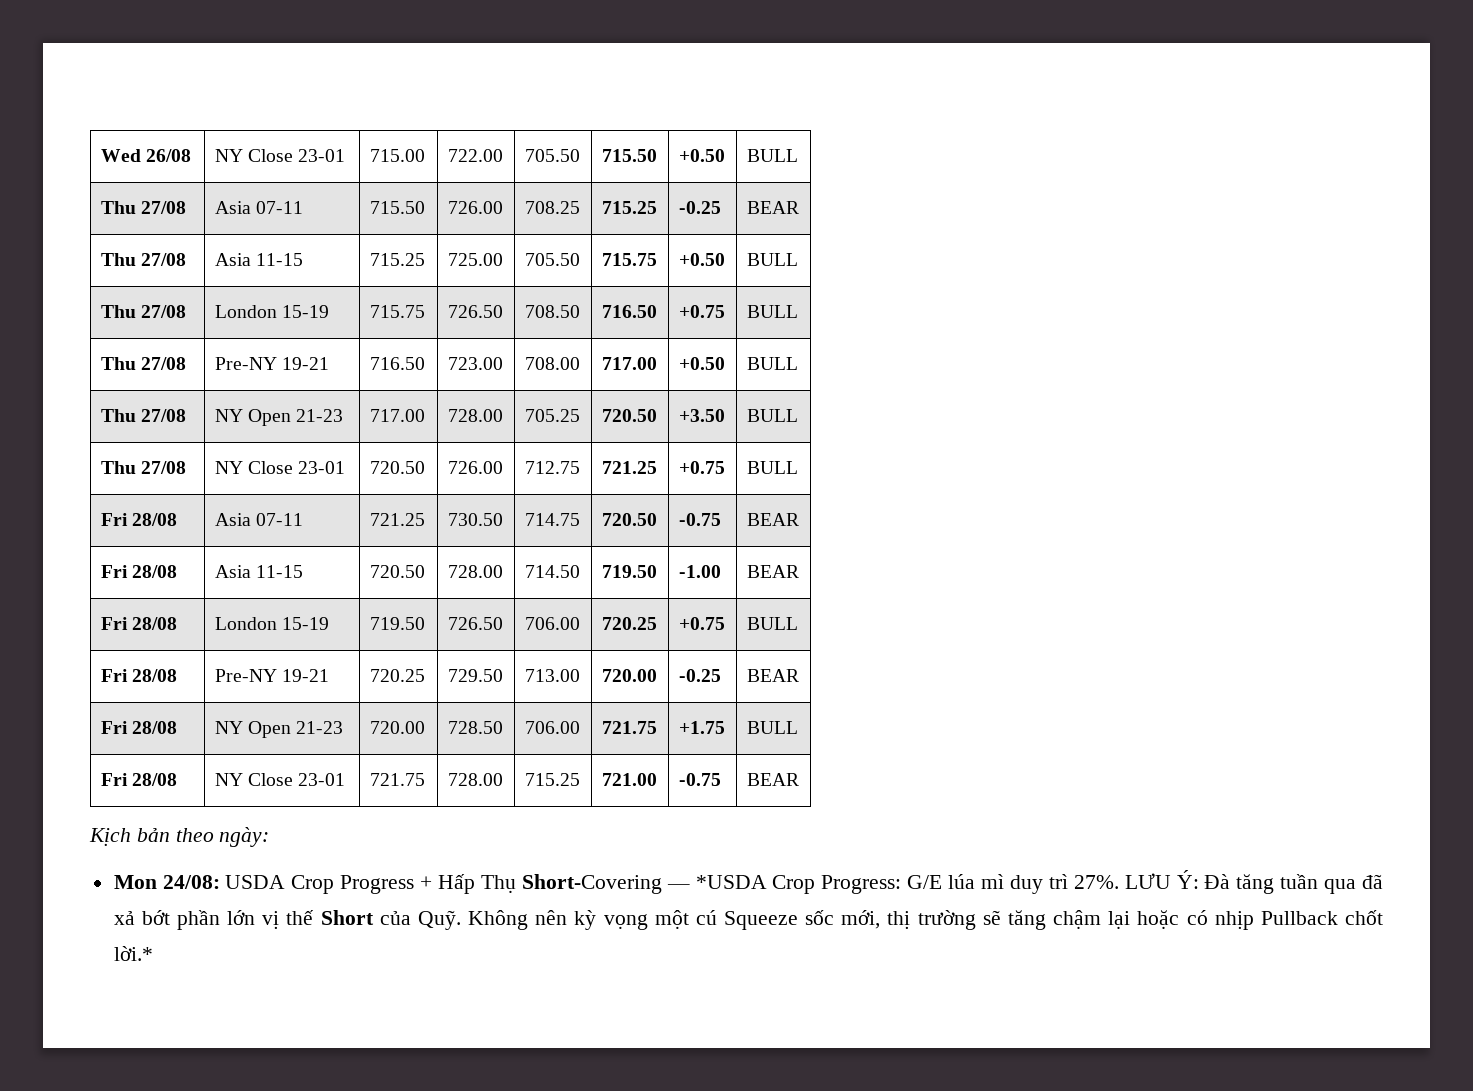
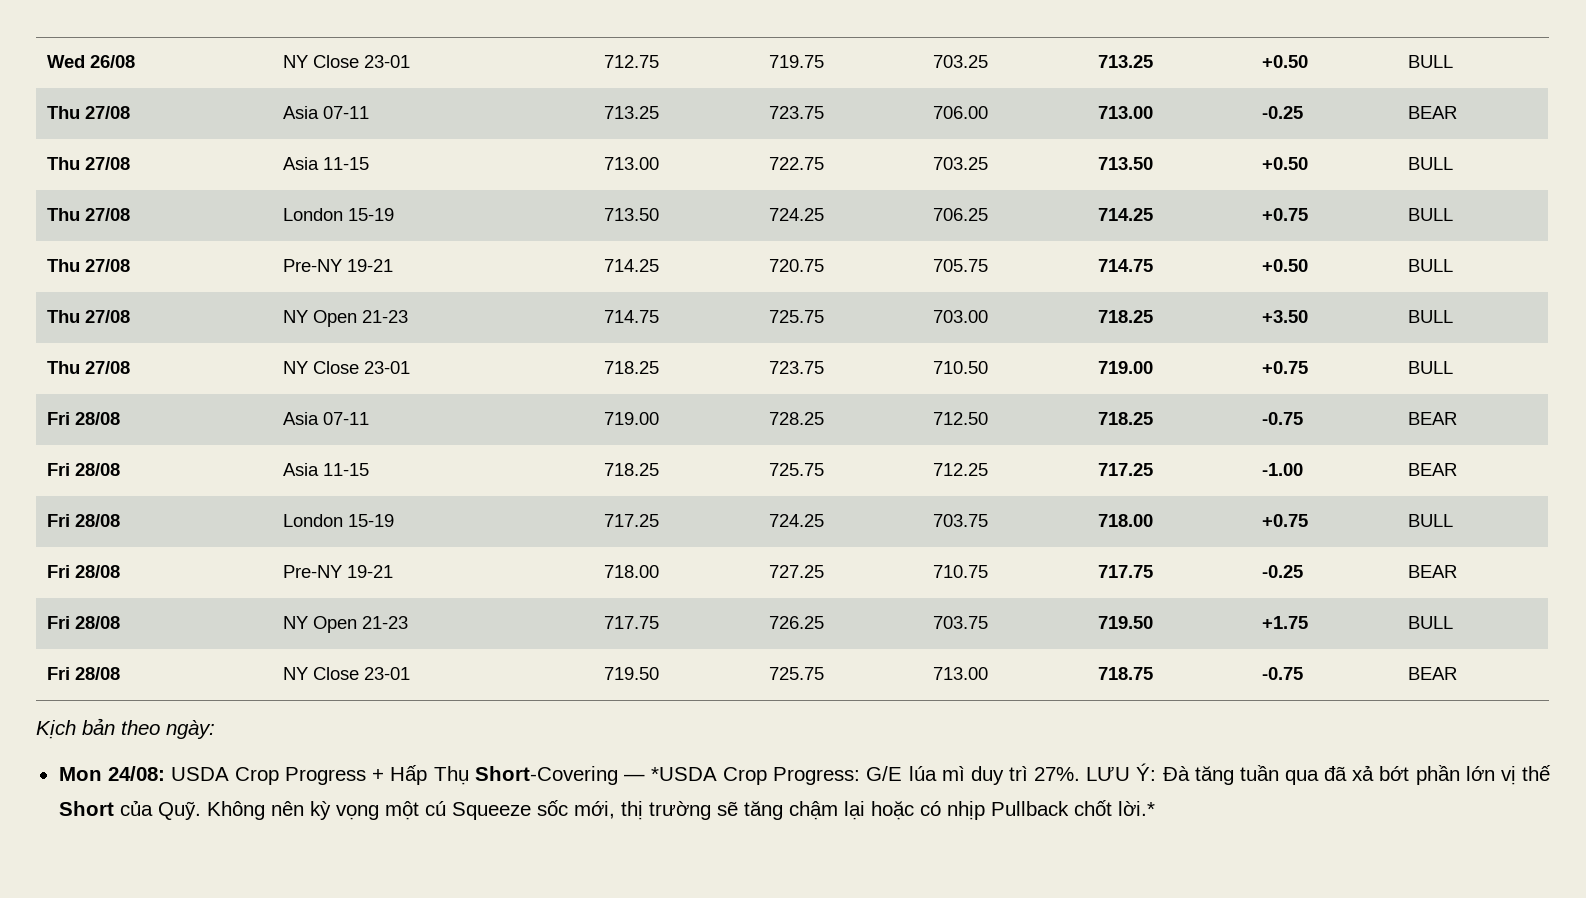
[369,149,425,162] [447,149,503,162] [524,149,580,162] [601,149,657,162] 715.00 | 722.00 | 705.50 | 715.50 -> [604,55,660,68] [769,55,825,68] [933,55,989,68] [1098,55,1154,68] 712.75 | 719.75 | 703.25 | 713.25
[369,201,425,214] [447,201,503,214] [524,201,580,214] [601,201,657,214] 715.50 | 726.00 | 708.25 | 715.25 -> [604,106,660,119] [769,106,825,119] [933,106,989,119] [1098,106,1154,119] 713.25 | 723.75 | 706.00 | 713.00
[369,253,425,266] [447,253,503,266] [524,253,580,266] [601,253,657,266] 715.25 | 725.00 | 705.50 | 715.75 -> [604,157,660,170] [769,157,825,170] [933,157,989,170] [1098,157,1154,170] 713.00 | 722.75 | 703.25 | 713.50
[369,305,425,318] [447,305,503,318] [524,305,580,318] [601,305,657,318] 715.75 | 726.50 | 708.50 | 716.50 -> [604,208,660,221] [769,208,825,221] [933,208,989,221] [1098,208,1154,221] 713.50 | 724.25 | 706.25 | 714.25
[369,357,425,370] [447,357,503,370] [524,357,580,370] [601,357,657,370] 716.50 | 723.00 | 708.00 | 717.00 -> [604,259,660,272] [769,259,825,272] [933,259,989,272] [1098,259,1154,272] 714.25 | 720.75 | 705.75 | 714.75
[369,409,425,422] [447,409,503,422] [524,409,580,422] [601,409,657,422] 717.00 | 728.00 | 705.25 | 720.50 -> [604,310,660,323] [769,310,825,323] [933,310,989,323] [1098,310,1154,323] 714.75 | 725.75 | 703.00 | 718.25
[369,461,425,474] [447,461,503,474] [524,461,580,474] [601,461,657,474] 720.50 | 726.00 | 712.75 | 721.25 -> [604,361,660,374] [769,361,825,374] [933,361,989,374] [1098,361,1154,374] 718.25 | 723.75 | 710.50 | 719.00
[369,513,425,526] [447,513,503,526] [524,513,580,526] [601,513,657,526] 721.25 | 730.50 | 714.75 | 720.50 -> [604,412,660,425] [769,412,825,425] [933,412,989,425] [1098,412,1154,425] 719.00 | 728.25 | 712.50 | 718.25
[369,565,425,578] [447,565,503,578] [524,565,580,578] [601,565,657,578] 720.50 | 728.00 | 714.50 | 719.50 -> [604,463,660,476] [769,463,825,476] [933,463,989,476] [1098,463,1154,476] 718.25 | 725.75 | 712.25 | 717.25
[369,617,425,630] [447,617,503,630] [524,617,580,630] [601,617,657,630] 719.50 | 726.50 | 706.00 | 720.25 -> [604,514,660,527] [769,514,825,527] [933,514,989,527] [1098,514,1154,527] 717.25 | 724.25 | 703.75 | 718.00
[369,669,425,682] [447,669,503,682] [524,669,580,682] [601,669,657,682] 720.25 | 729.50 | 713.00 | 720.00 -> [604,565,660,578] [769,565,825,578] [933,565,989,578] [1098,565,1154,578] 718.00 | 727.25 | 710.75 | 717.75
[369,721,425,734] [447,721,503,734] [524,721,580,734] [601,721,657,734] 720.00 | 728.50 | 706.00 | 721.75 -> [604,616,660,629] [769,616,825,629] [933,616,989,629] [1098,616,1154,629] 717.75 | 726.25 | 703.75 | 719.50
[369,773,425,786] [447,773,503,786] [524,773,580,786] [601,773,657,786] 721.75 | 728.00 | 715.25 | 721.00 -> [604,667,660,680] [769,667,825,680] [933,667,989,680] [1098,667,1154,680] 719.50 | 725.75 | 713.00 | 718.75

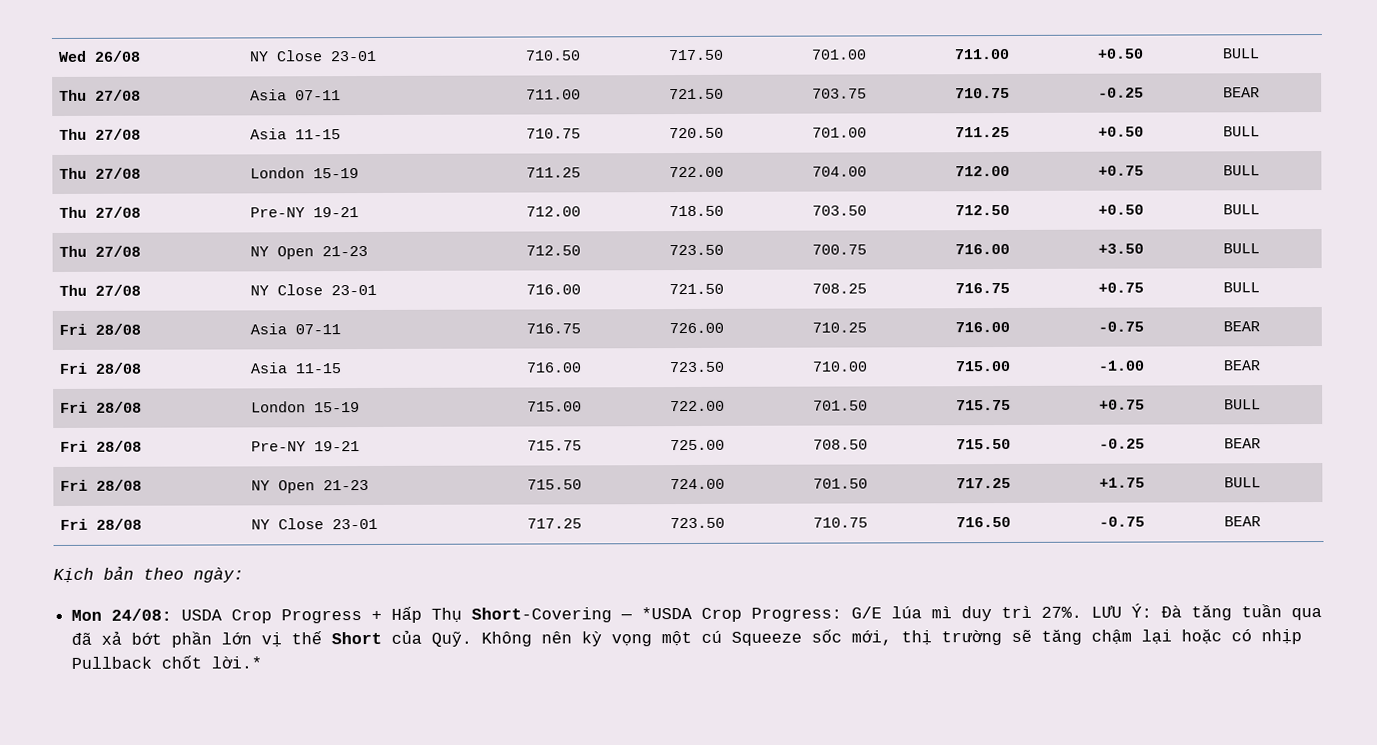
[604,55,660,68] [769,55,825,68] [933,55,989,68] [1098,55,1154,68] 712.75 | 719.75 | 703.25 | 713.25 -> [525,50,582,61] [668,49,725,61] [811,49,868,60] [954,48,1011,60] 710.50 | 717.50 | 701.00 | 711.00
[604,106,660,119] [769,106,825,119] [933,106,989,119] [1098,106,1154,119] 713.25 | 723.75 | 706.00 | 713.00 -> [526,89,582,100] [669,88,725,100] [812,88,868,99] [955,87,1011,99] 711.00 | 721.50 | 703.75 | 710.75
[604,157,660,170] [769,157,825,170] [933,157,989,170] [1098,157,1154,170] 713.00 | 722.75 | 703.25 | 713.50 -> [526,128,582,139] [669,127,725,139] [812,127,868,138] [955,126,1011,138] 710.75 | 720.50 | 701.00 | 711.25
[604,208,660,221] [769,208,825,221] [933,208,989,221] [1098,208,1154,221] 713.50 | 724.25 | 706.25 | 714.25 -> [526,167,582,178] [669,166,725,178] [812,166,868,177] [955,165,1011,177] 711.25 | 722.00 | 704.00 | 712.00
[604,259,660,272] [769,259,825,272] [933,259,989,272] [1098,259,1154,272] 714.25 | 720.75 | 705.75 | 714.75 -> [526,206,582,217] [669,205,725,217] [812,205,868,216] [955,204,1011,216] 712.00 | 718.50 | 703.50 | 712.50
[604,310,660,323] [769,310,825,323] [933,310,989,323] [1098,310,1154,323] 714.75 | 725.75 | 703.00 | 718.25 -> [526,245,582,256] [669,244,725,256] [812,244,868,255] [955,243,1011,255] 712.50 | 723.50 | 700.75 | 716.00
[604,361,660,374] [769,361,825,374] [933,361,989,374] [1098,361,1154,374] 718.25 | 723.75 | 710.50 | 719.00 -> [526,284,582,295] [669,283,725,295] [812,283,868,294] [955,282,1011,294] 716.00 | 721.50 | 708.25 | 716.75
[604,412,660,425] [769,412,825,425] [933,412,989,425] [1098,412,1154,425] 719.00 | 728.25 | 712.50 | 718.25 -> [526,323,582,334] [669,322,725,334] [812,322,868,333] [955,321,1011,333] 716.75 | 726.00 | 710.25 | 716.00
[604,463,660,476] [769,463,825,476] [933,463,989,476] [1098,463,1154,476] 718.25 | 725.75 | 712.25 | 717.25 -> [526,362,582,373] [669,361,725,373] [812,361,868,372] [955,360,1011,372] 716.00 | 723.50 | 710.00 | 715.00
[604,514,660,527] [769,514,825,527] [933,514,989,527] [1098,514,1154,527] 717.25 | 724.25 | 703.75 | 718.00 -> [527,401,583,412] [670,400,726,412] [813,400,869,411] [956,399,1012,411] 715.00 | 722.00 | 701.50 | 715.75
[604,565,660,578] [769,565,825,578] [933,565,989,578] [1098,565,1154,578] 718.00 | 727.25 | 710.75 | 717.75 -> [527,440,583,451] [670,439,726,451] [813,439,869,450] [956,438,1012,450] 715.75 | 725.00 | 708.50 | 715.50
[604,616,660,629] [769,616,825,629] [933,616,989,629] [1098,616,1154,629] 717.75 | 726.25 | 703.75 | 719.50 -> [527,479,583,490] [670,478,726,490] [813,478,869,489] [956,477,1012,489] 715.50 | 724.00 | 701.50 | 717.25
[604,667,660,680] [769,667,825,680] [933,667,989,680] [1098,667,1154,680] 719.50 | 725.75 | 713.00 | 718.75 -> [527,518,583,529] [670,517,726,529] [813,517,869,528] [956,516,1012,528] 717.25 | 723.50 | 710.75 | 716.50

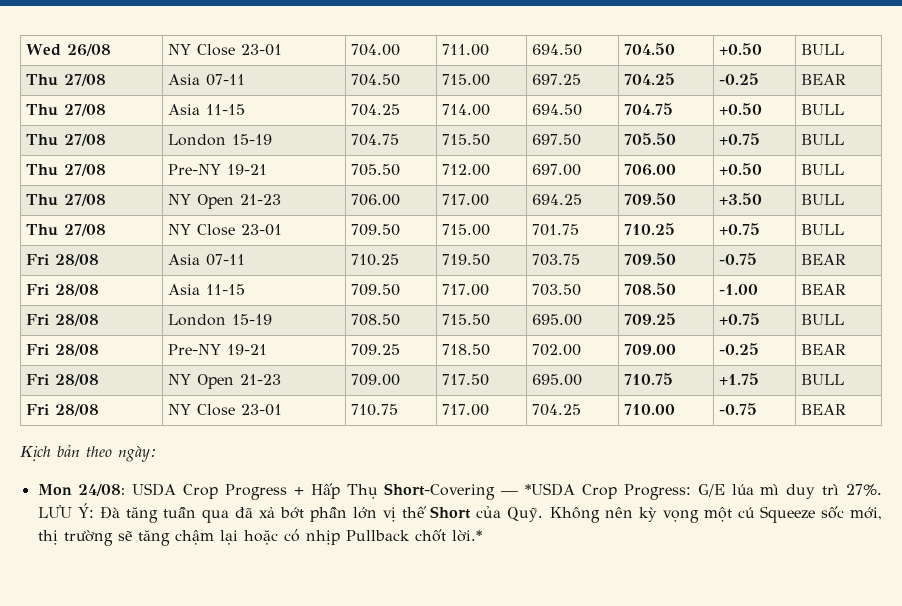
[525,50,582,61] [668,49,725,61] [811,49,868,60] [954,48,1011,60] 710.50 | 717.50 | 701.00 | 711.00 -> [351,44,401,56] [442,44,490,56] [532,44,583,56] [624,43,676,55] 704.00 | 711.00 | 694.50 | 704.50
[526,89,582,100] [669,88,725,100] [812,88,868,99] [955,87,1011,99] 711.00 | 721.50 | 703.75 | 710.75 -> [351,74,401,86] [442,74,491,86] [532,74,582,85] [624,73,676,85] 704.50 | 715.00 | 697.25 | 704.25
[526,128,582,139] [669,127,725,139] [812,127,868,138] [955,126,1011,138] 710.75 | 720.50 | 701.00 | 711.25 -> [351,104,401,116] [442,104,491,116] [532,104,583,116] [624,103,674,115] 704.25 | 714.00 | 694.50 | 704.75
[526,167,582,178] [669,166,725,178] [812,166,868,177] [955,165,1011,177] 711.25 | 722.00 | 704.00 | 712.00 -> [351,134,400,146] [442,134,491,146] [532,134,582,146] [624,133,677,145] 704.75 | 715.50 | 697.50 | 705.50
[526,206,582,217] [669,205,725,217] [812,205,868,216] [955,204,1011,216] | 712.00 | 718.50 | 703.50 | 712.50 -> [351,164,401,176] [442,164,491,176] [532,164,582,176] [624,164,677,176] | 705.50 | 712.00 | 697.00 | 706.00
[526,245,582,256] [669,244,725,256] [812,244,868,255] [955,243,1011,255] 712.50 | 723.50 | 700.75 | 716.00 -> [351,194,401,206] [442,194,490,206] [532,194,583,205] [624,193,677,205] 706.00 | 717.00 | 694.25 | 709.50
[526,284,582,295] [669,283,725,295] [812,283,868,294] [955,282,1011,294] 716.00 | 721.50 | 708.25 | 716.75 -> [351,224,401,236] [442,224,491,236] [532,224,580,236] [624,223,676,235] 709.50 | 715.00 | 701.75 | 710.25
[526,323,582,334] [669,322,725,334] [812,322,868,333] [955,321,1011,333] | 716.75 | 726.00 | 710.25 | 716.00 -> [351,254,400,266] [442,254,491,266] [532,254,581,266] [624,253,677,265] | 710.25 | 719.50 | 703.75 | 709.50
[526,362,582,373] [669,361,725,373] [812,361,868,372] [955,360,1011,372] 716.00 | 723.50 | 710.00 | 715.00 -> [351,284,401,296] [442,284,490,296] [532,284,582,296] [624,283,677,295] 709.50 | 717.00 | 703.50 | 708.50
[527,401,583,412] [670,400,726,412] [813,400,869,411] [956,399,1012,411] 715.00 | 722.00 | 701.50 | 715.75 -> [351,314,401,326] [442,314,491,326] [532,314,583,326] [624,313,677,325] 708.50 | 715.50 | 695.00 | 709.25
[527,440,583,451] [670,439,726,451] [813,439,869,450] [956,438,1012,450] 715.75 | 725.00 | 708.50 | 715.50 -> [351,344,401,356] [442,344,491,356] [532,344,582,356] [624,344,677,355] 709.25 | 718.50 | 702.00 | 709.00
[527,479,583,490] [670,478,726,490] [813,478,869,489] [956,477,1012,489] 715.50 | 724.00 | 701.50 | 717.25 -> [351,374,401,386] [442,374,490,386] [532,374,583,386] [624,373,674,385] 709.00 | 717.50 | 695.00 | 710.75
[527,518,583,529] [670,517,726,529] [813,517,869,528] [956,516,1012,528] | 717.25 | 723.50 | 710.75 | 716.50 -> [351,404,399,416] [442,404,490,416] [532,404,582,416] [624,404,676,415] | 710.75 | 717.00 | 704.25 | 710.00

